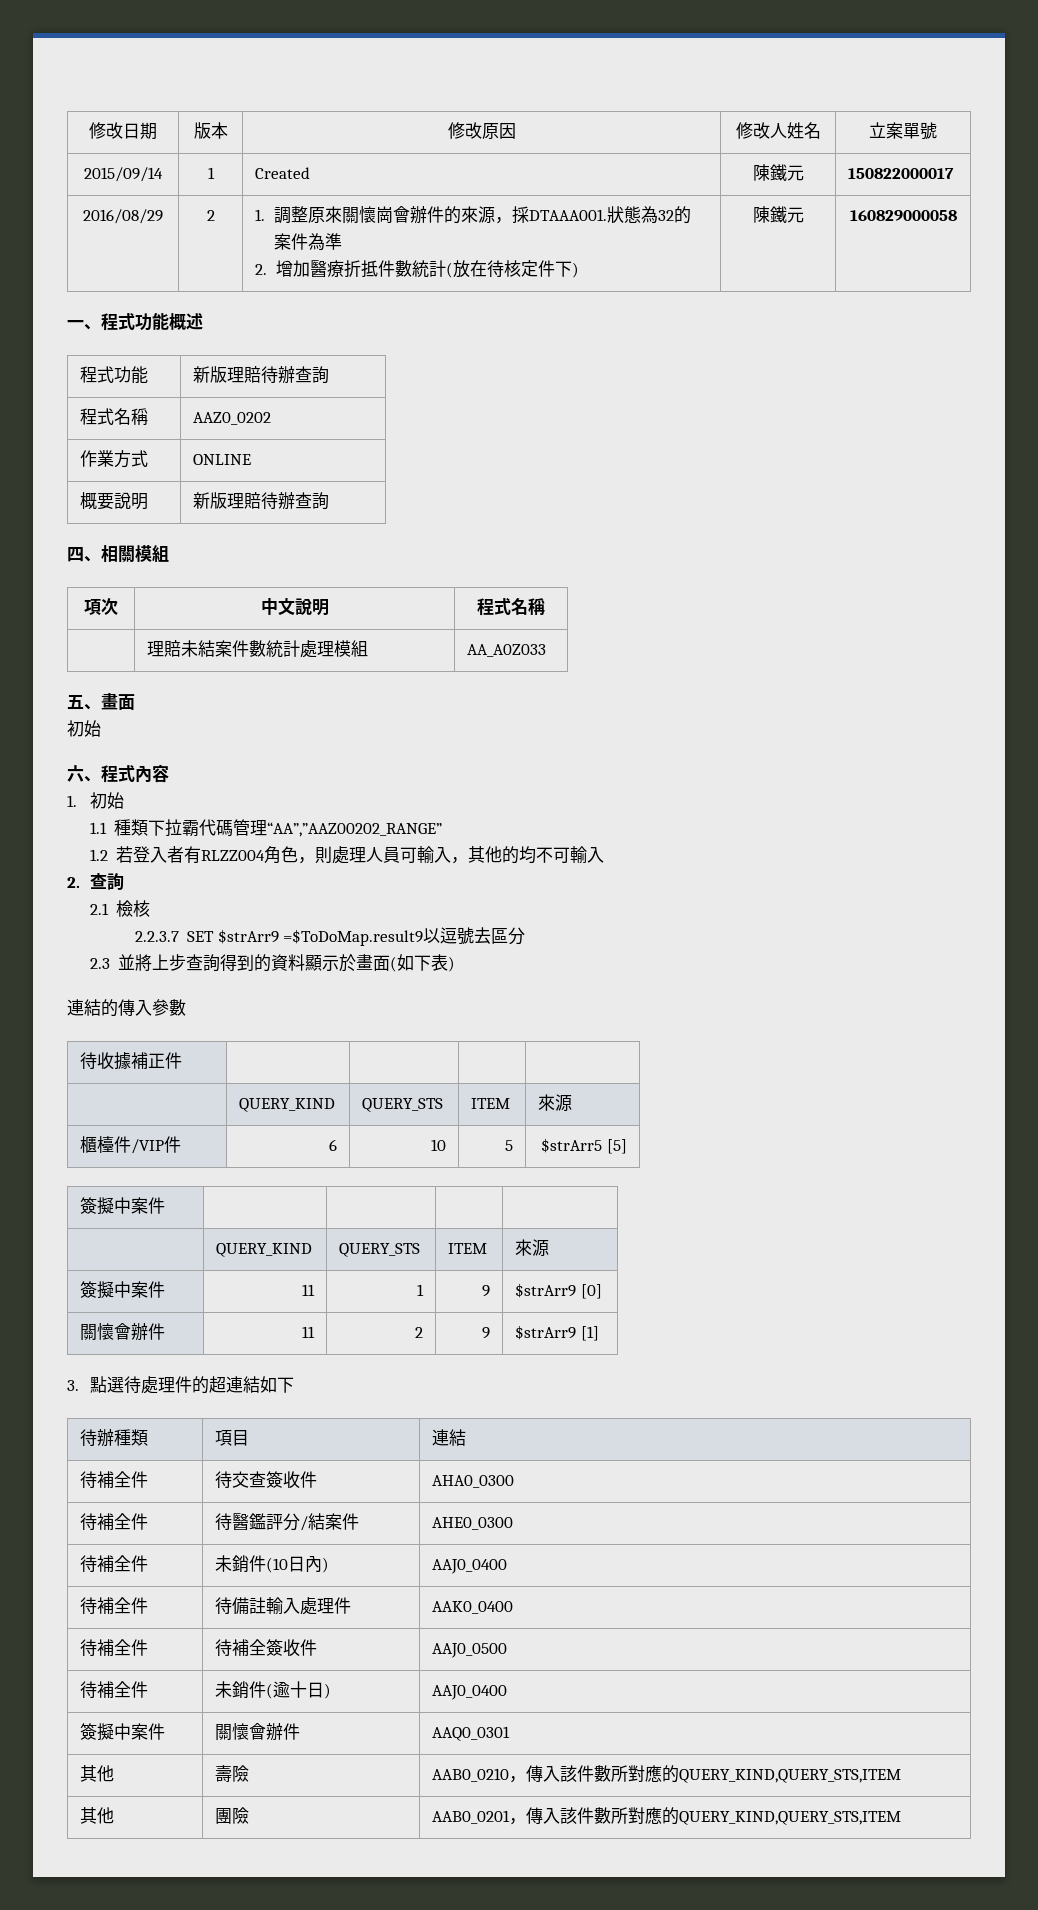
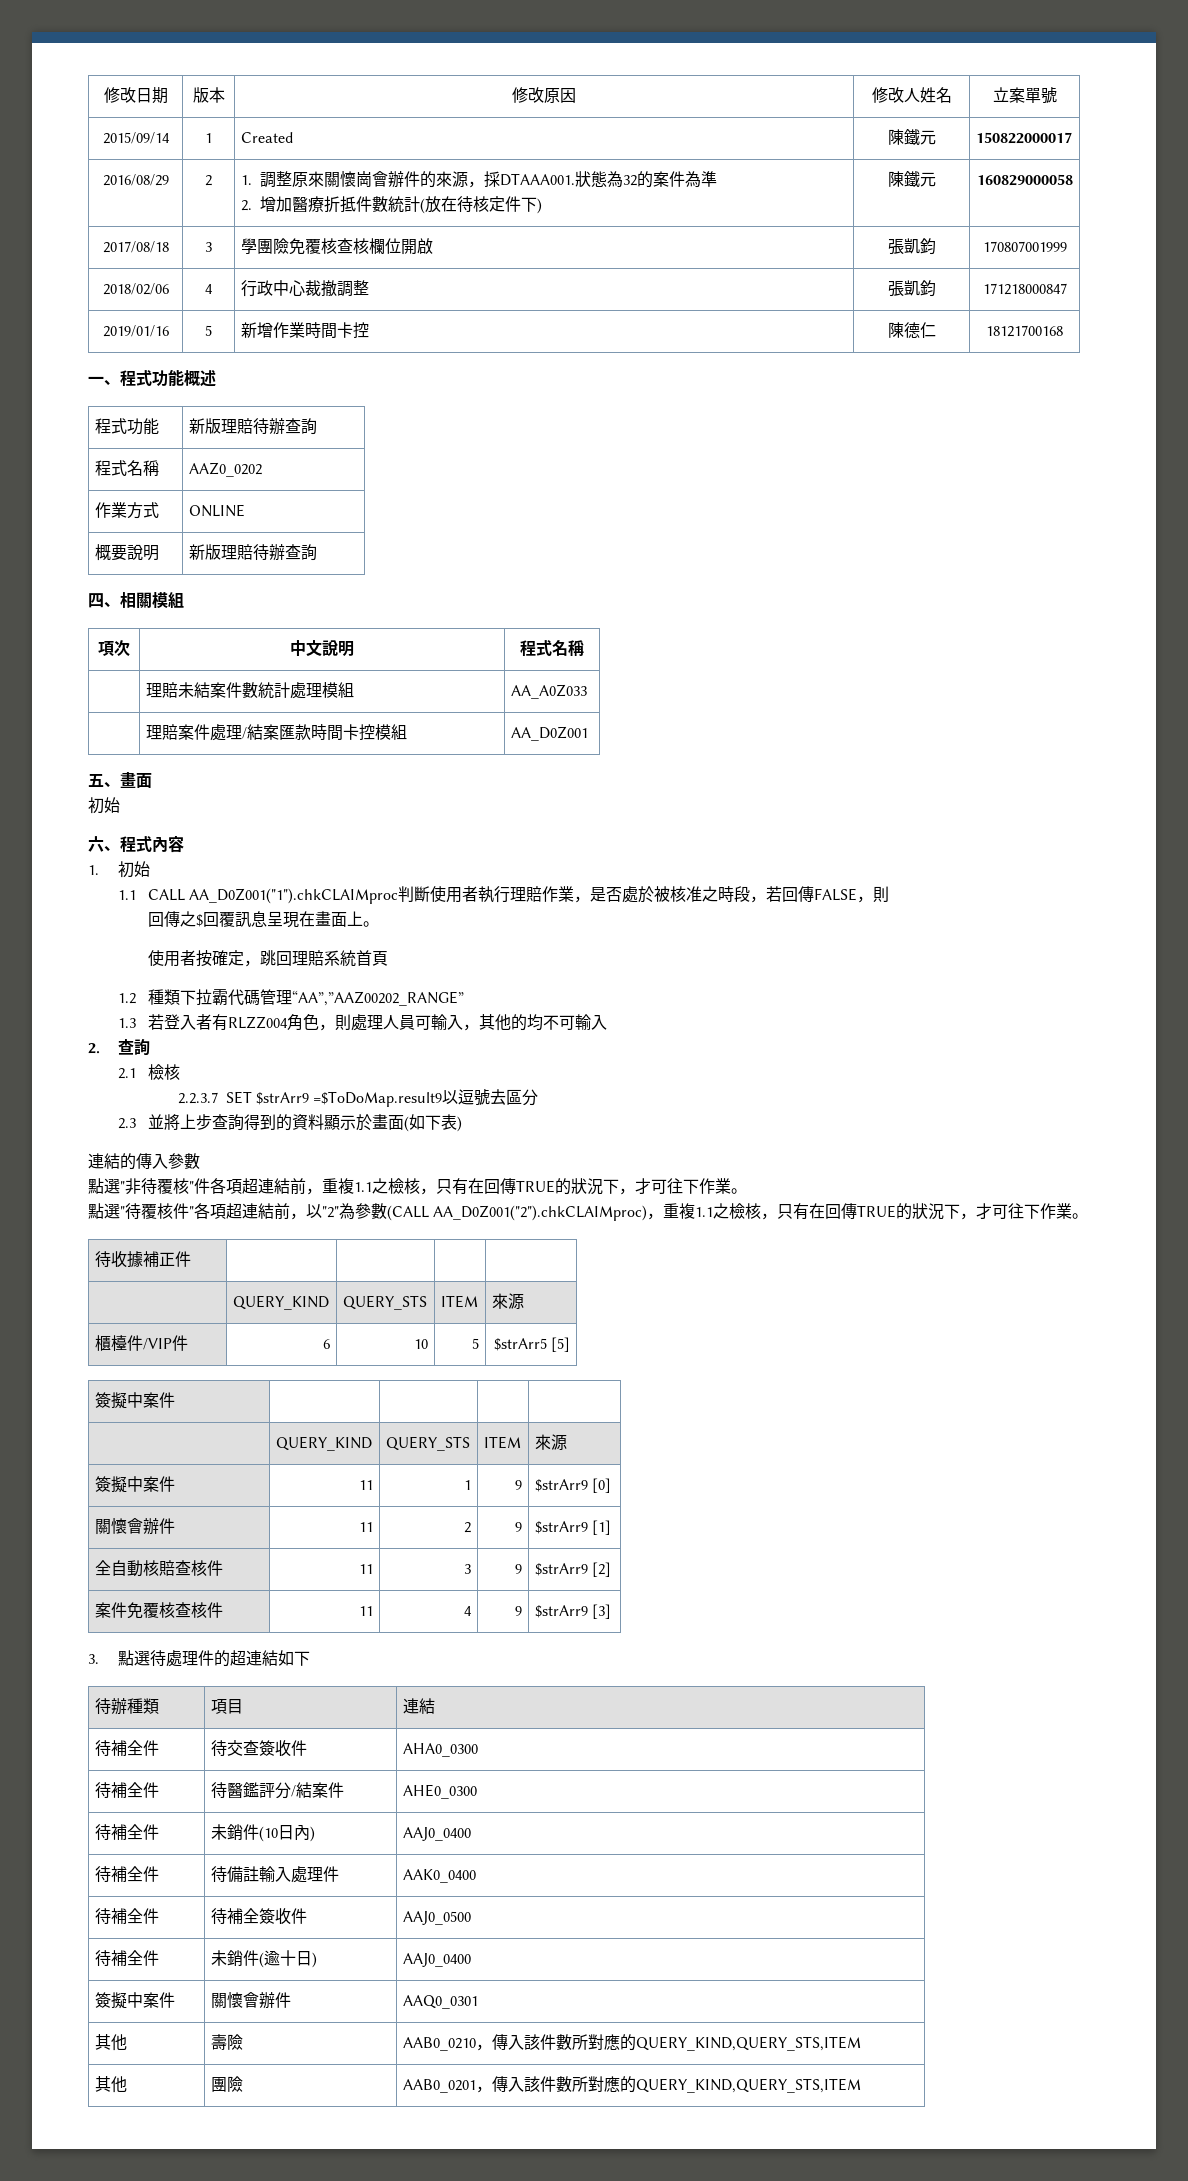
(957, 215) none -> [102,241,169,253] [205,242,212,252] [240,238,433,255] [887,238,936,255] [982,241,1067,252] [102,283,169,295] [205,284,213,294] [240,280,369,297] [887,280,936,297] [982,283,1067,295] [102,325,169,337] [205,325,212,336] [240,322,369,339] [887,322,936,338] [986,325,1063,337] // 2017/08/18 | 3 | 學團險免覆核查核欄位開啟 | 張凱鈞 | 170807001999 // 2018/02/06 | 4 | 行政中心裁撤調整 | 張凱鈞 | 171218000847 // 2019/01/16 | 5 | 新增作業時間卡控 | 陳德仁 | 18121700168
(547, 650) none -> [145,724,407,741] [510,726,588,741] // | 理賠案件處理/結案匯款時間卡控模組 | AA_D0Z001
(107, 828) none -> [147,886,890,904] [147,911,379,928] [147,950,388,967] [117,993,136,1004] CALL AA_D0Z001("1").chkCLAIMproc判斷使用者執行理賠作業，是否處於被核准之時段，若回傳FALSE，則 // 回傳之$回覆訊息呈現在畫面上。 // 使用者按確定，跳回理賠系統首頁 // 1.2
[89,849,108,861] 1.2 -> [117,1018,136,1028] 1.3
(186, 1007) none -> [88,1178,747,1195] [88,1203,1089,1221] // 點選"非待覆核"件各項超連結前，重複1.1之檢核，只有在回傳TRUE的狀況下，才可往下作業。 // 點選"待覆核件"各項超連結前，以"2"為參數(CALL AA_D0Z001("2").chkCLAIMproc)，重複1.1之檢核，只有在回傳TRUE的狀況下，才可往下作業。
(599, 1333) none -> [94,1560,223,1577] [359,1564,374,1574] [464,1564,472,1574] [515,1564,523,1574] [534,1562,611,1577] [94,1602,223,1619] [359,1606,374,1616] [464,1606,473,1616] [515,1606,523,1616] [534,1604,611,1619] // 全自動核賠查核件 | 11 | 3 | 9 | $strArr9 [2] // 案件免覆核查核件 | 11 | 4 | 9 | $strArr9 [3]

